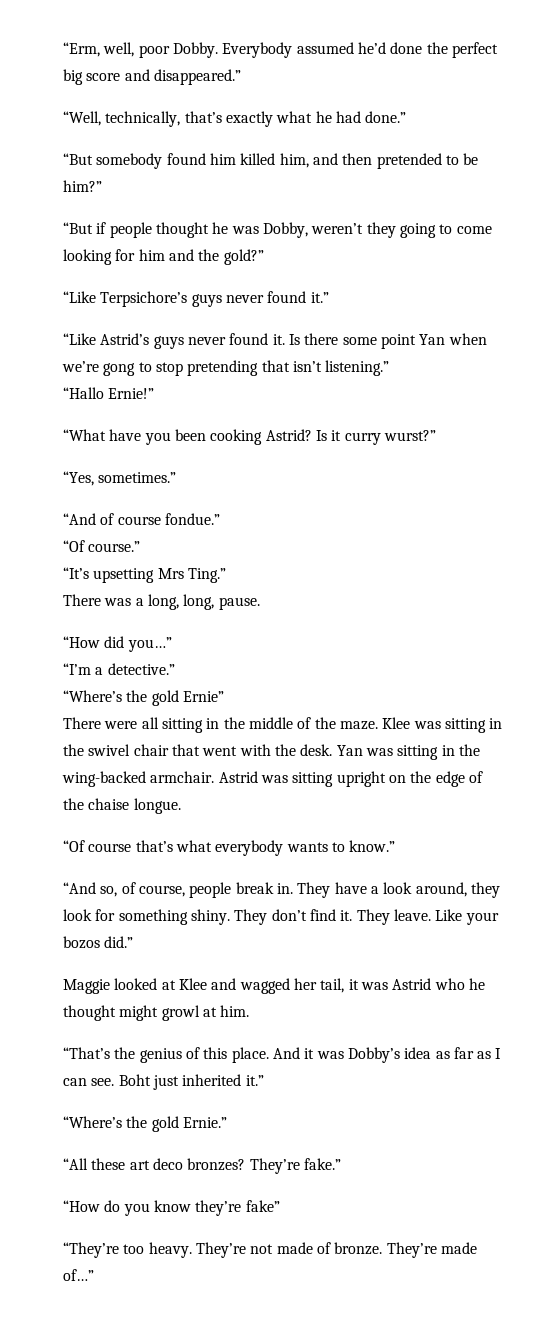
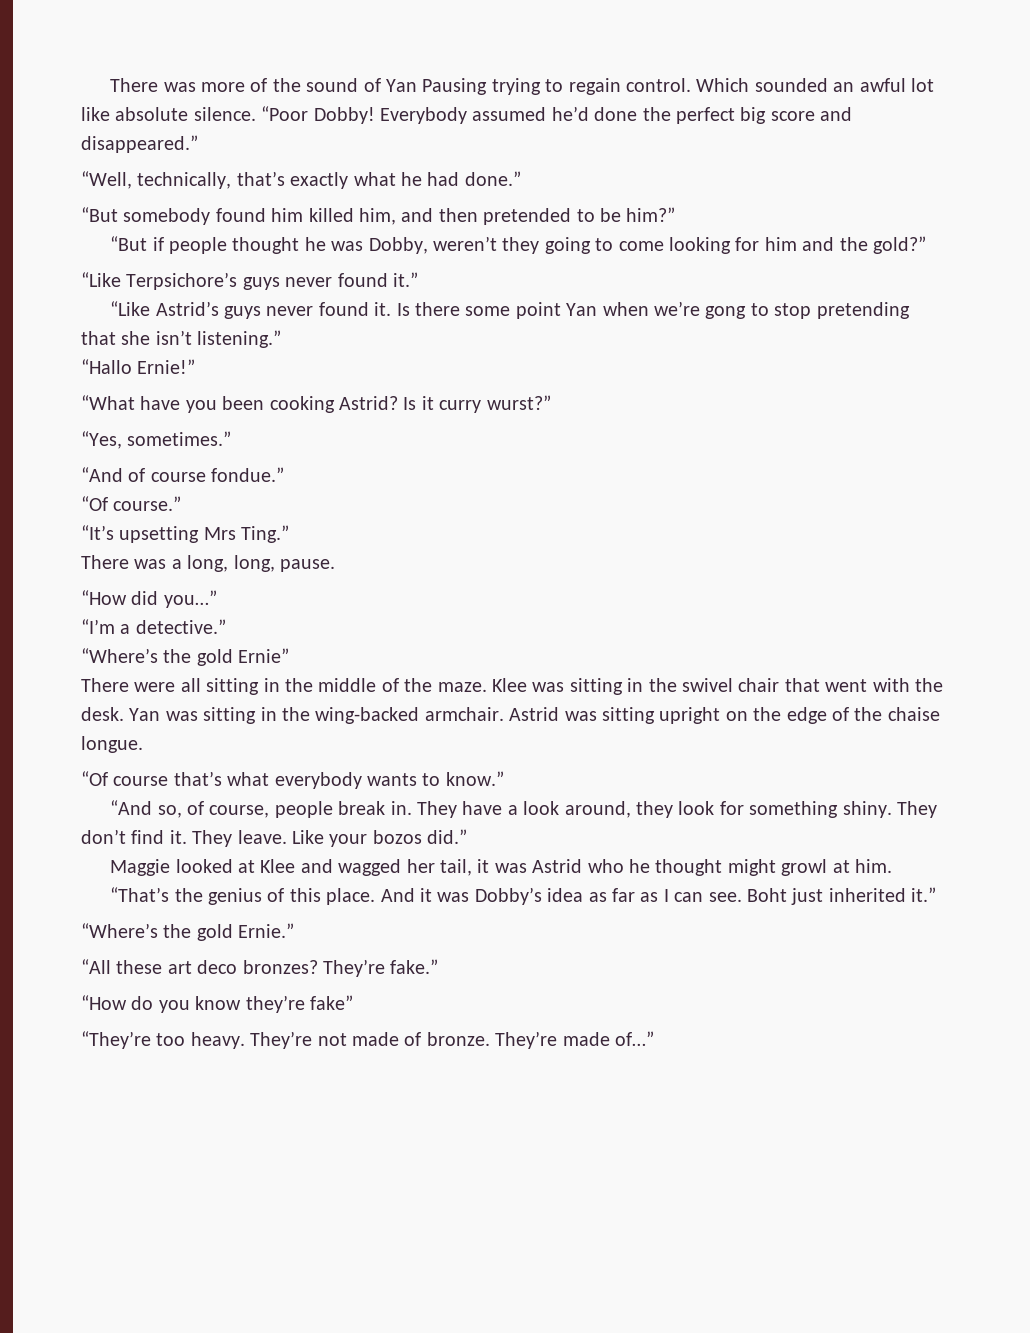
[63,42,218,58] “Erm, well, poor Dobby. -> [110,78,935,95] [81,106,375,124] There was more of the sound of Yan Pausing trying to regain control. Which sounded an awful lot like absolute silence. “Poor Dobby!
(290, 366) none -> [121,331,151,345] she

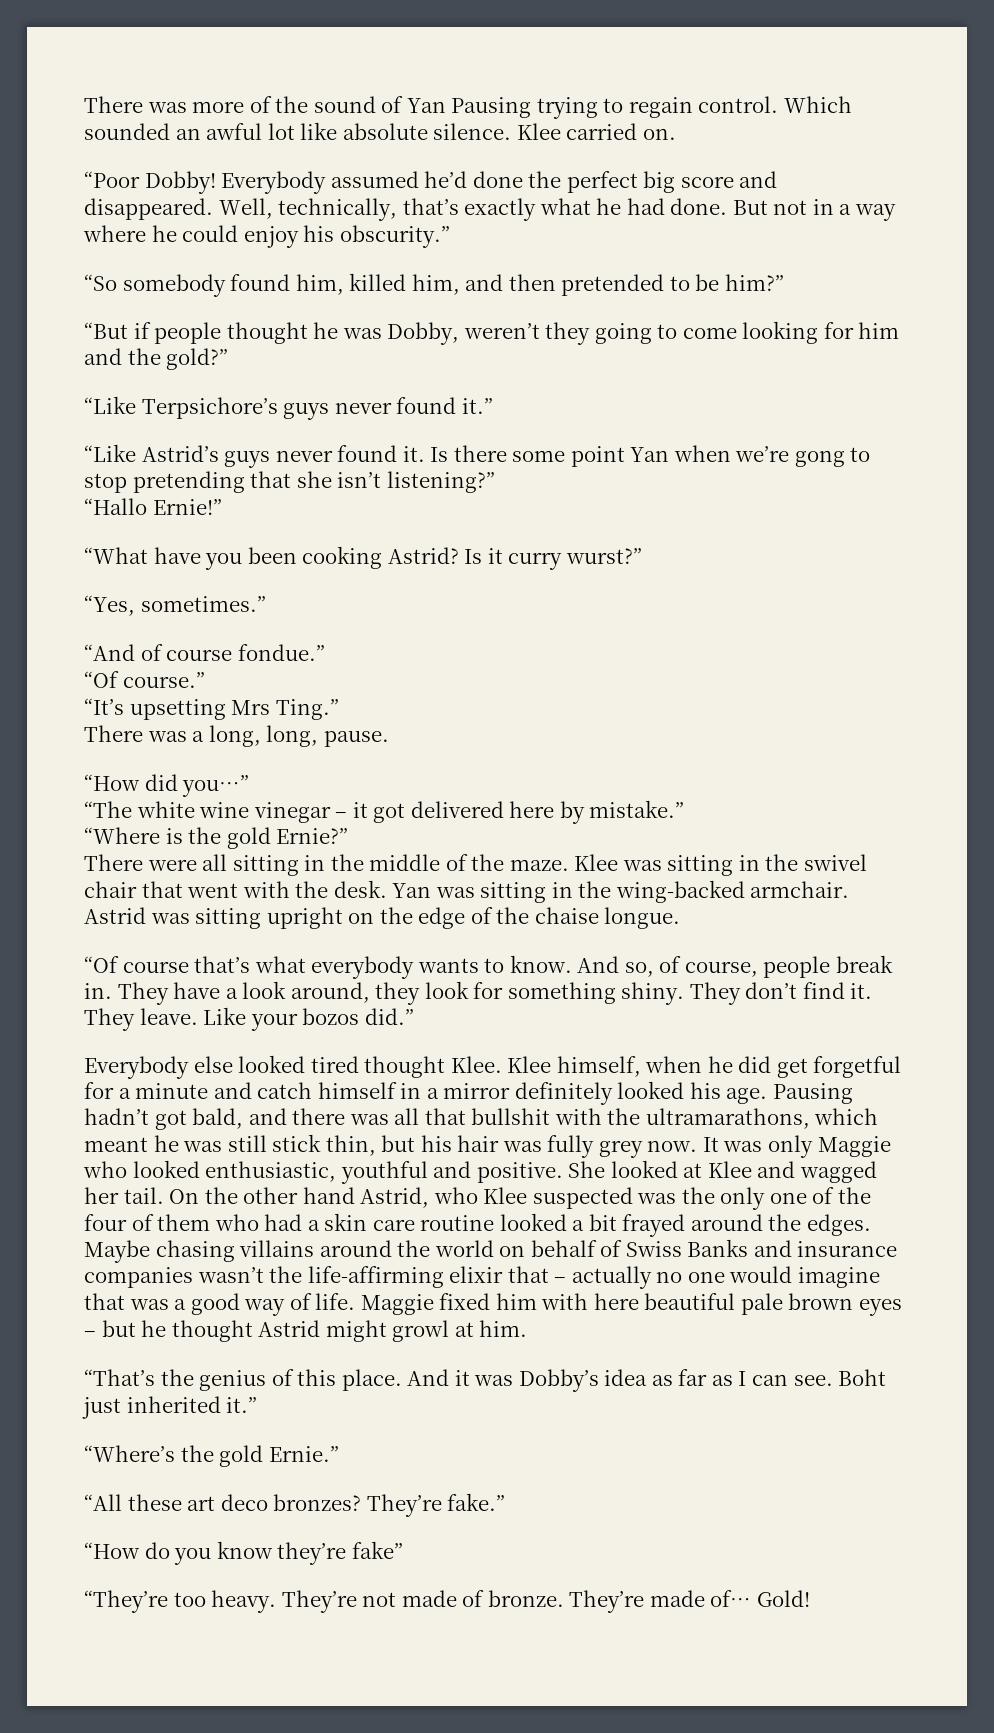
(256, 114) none -> [516,123,676,140] Klee carried on. //
[81,135,198,153] [81,171,132,189] disappeared.” // “Well, -> [84,198,273,220] disappeared. Well,
[464,171,521,186] [81,207,118,222] done.” // “But -> [670,198,896,221] [83,225,450,248] [84,274,117,291] done. But not in a way where he could enjoy his obscurity.” // “So
[271,208,304,222] him -> [295,274,344,295] him,
[197,330,282,348] listening.” -> [386,471,495,493] listening?”
[81,619,226,634] [81,648,290,666] “I’m a detective.” // “Where’s the gold Ernie” -> [84,800,685,824] [84,827,349,849] “The white wine vinegar – it got delivered here by mistake.” // “Where is the gold Ernie?”
[445,771,504,786] [110,800,153,815] know.” // “And -> [509,955,620,973] know. And
[110,859,171,876] Maggie -> [84,1055,902,1079] [84,1081,853,1105] [84,1108,879,1130] [84,1134,891,1158] [83,1160,606,1184] Everybody else looked tired thought Klee. Klee himself, when he did get forgetful for a minute and catch himself in a mirror definitely looked his age. Pausing hadn’t got bald, and there was all that bullshit with the ultramarathons, which meant he was still stick thin, but his hair was fully grey now. It was only Maggie who looked enthusiastic, youthful and positive. She
[440,859,624,876] tail, it was Astrid who -> [123,1187,872,1210] [84,1213,872,1237] [84,1239,898,1263] [84,1266,880,1289] [84,1293,903,1316] [84,1320,136,1337] tail. On the other hand Astrid, who Klee suspected was the only one of the four of them who had a skin care routine looked a bit frayed around the edges. Maybe chasing villains around the world on behalf of Swiss Banks and insurance companies wasn’t the life-affirming elixir that – actually no one would imagine that was a good way of life. Maggie fixed him with here beautiful pale brown eyes – but
(723, 867) none -> [258,1320,321,1337] Astrid
[614,1031,654,1046] of…” -> [710,1590,810,1607] of… Gold!

